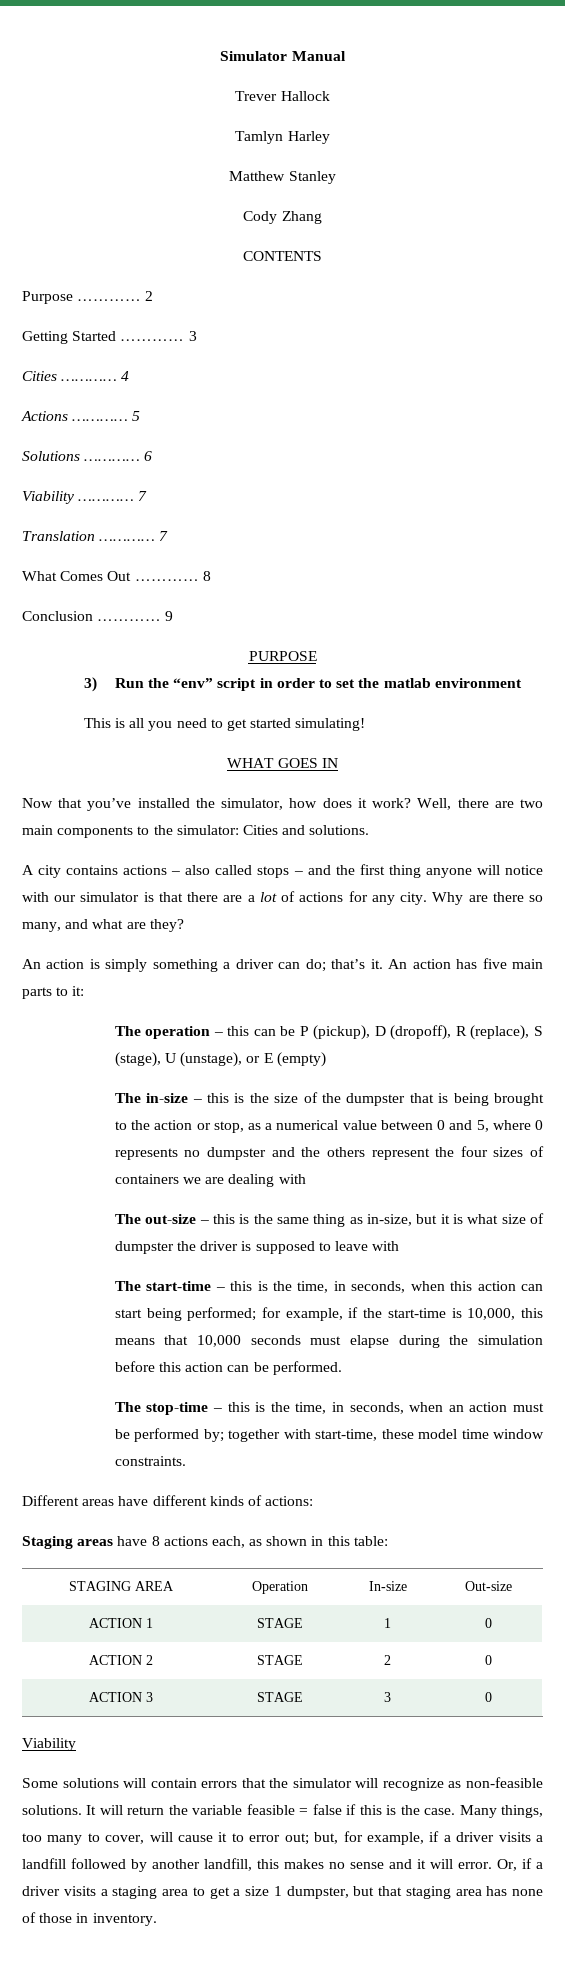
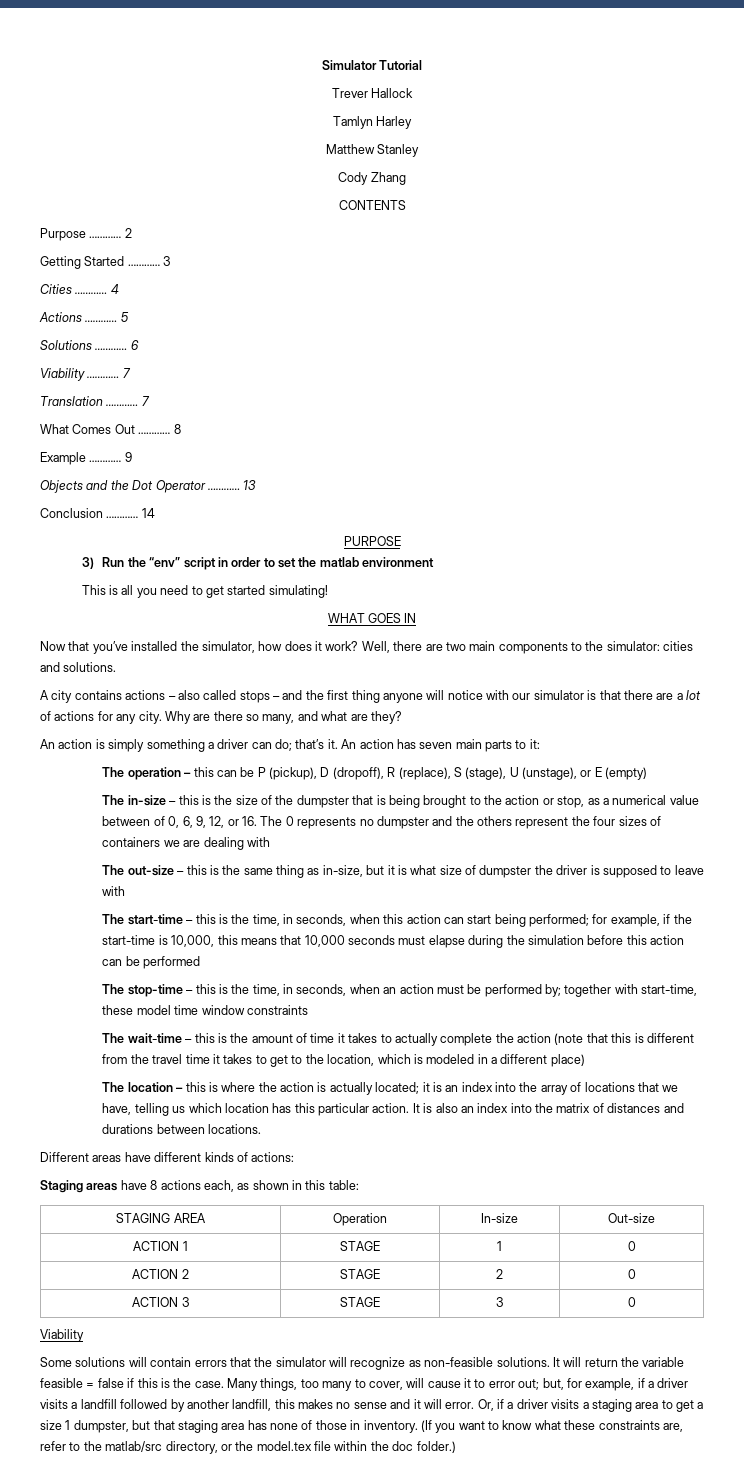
[291,51,346,61] Manual -> [379,60,423,70] Tutorial
(211, 576) none -> [40,452,132,465] [40,480,257,493] // Example ………… 9 // Objects and the Dot Operator ………… 13
[165,611,174,621] 9 -> [141,508,155,518] 14
[242,825,278,835] Cities -> [663,641,694,651] cities
[482,958,507,969] five -> [419,742,453,749] seven
[437,1120,531,1132] 0 and 5, where -> [153,816,283,828] of 0, 6, 9, 12, or 16. The
[272,1361,342,1375] performed. -> [143,956,201,969] performed
[114,1456,186,1466] constraints. -> [246,1005,308,1015] [102,1033,694,1046] [102,1054,585,1067] [102,1082,679,1095] [102,1103,684,1116] [102,1124,262,1134] constraints // The wait-time – this is the amount of time it takes to actually complete the action (note that this is different from the travel time it takes to get to the location, which is modeled in a different place) // The location – this is where the action is actually located; it is an index into the array of locations that we have, telling us which location has this particular action. It is also an index into the matrix of distances and durations between locations.
(157, 1919) none -> [420,1420,683,1433] [40,1441,456,1454] (If you want to know what these constraints are, refer to the matlab/src directory, or the model.tex file within the doc folder.)

